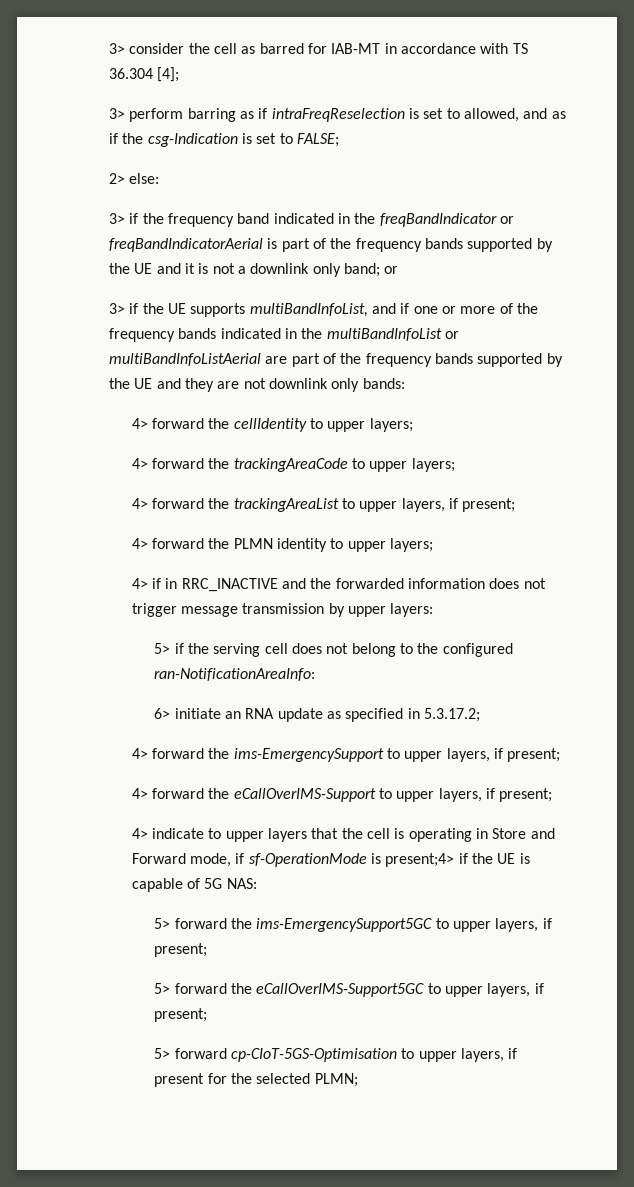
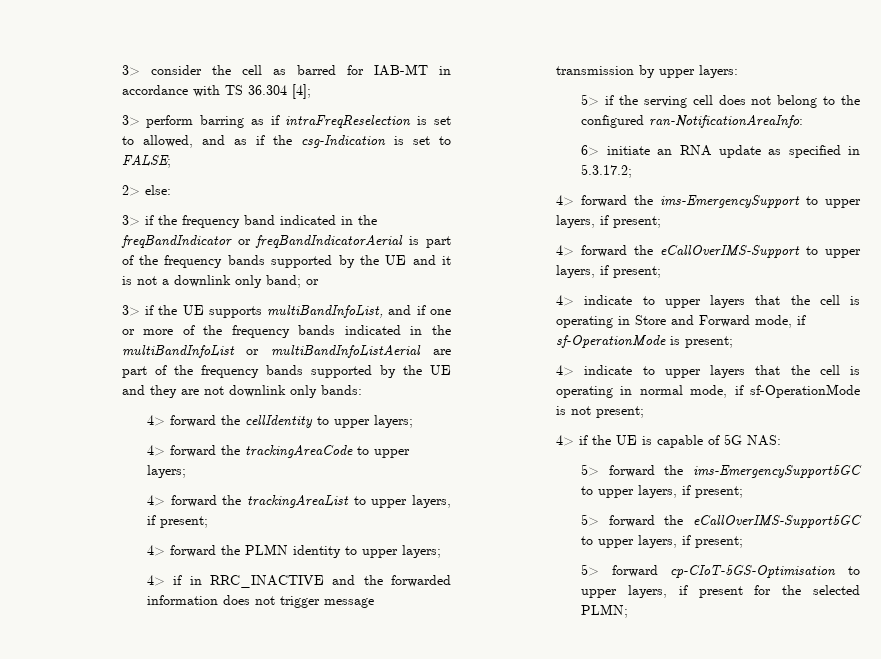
[385,853,455,867] present;4> -> [685,336,734,348] [556,365,860,378] [556,384,860,398] [556,406,645,418] [556,435,575,446] present; // 4> indicate to upper layers that the cell is operating in normal mode, if sf-OperationMode is not present; // 4>

